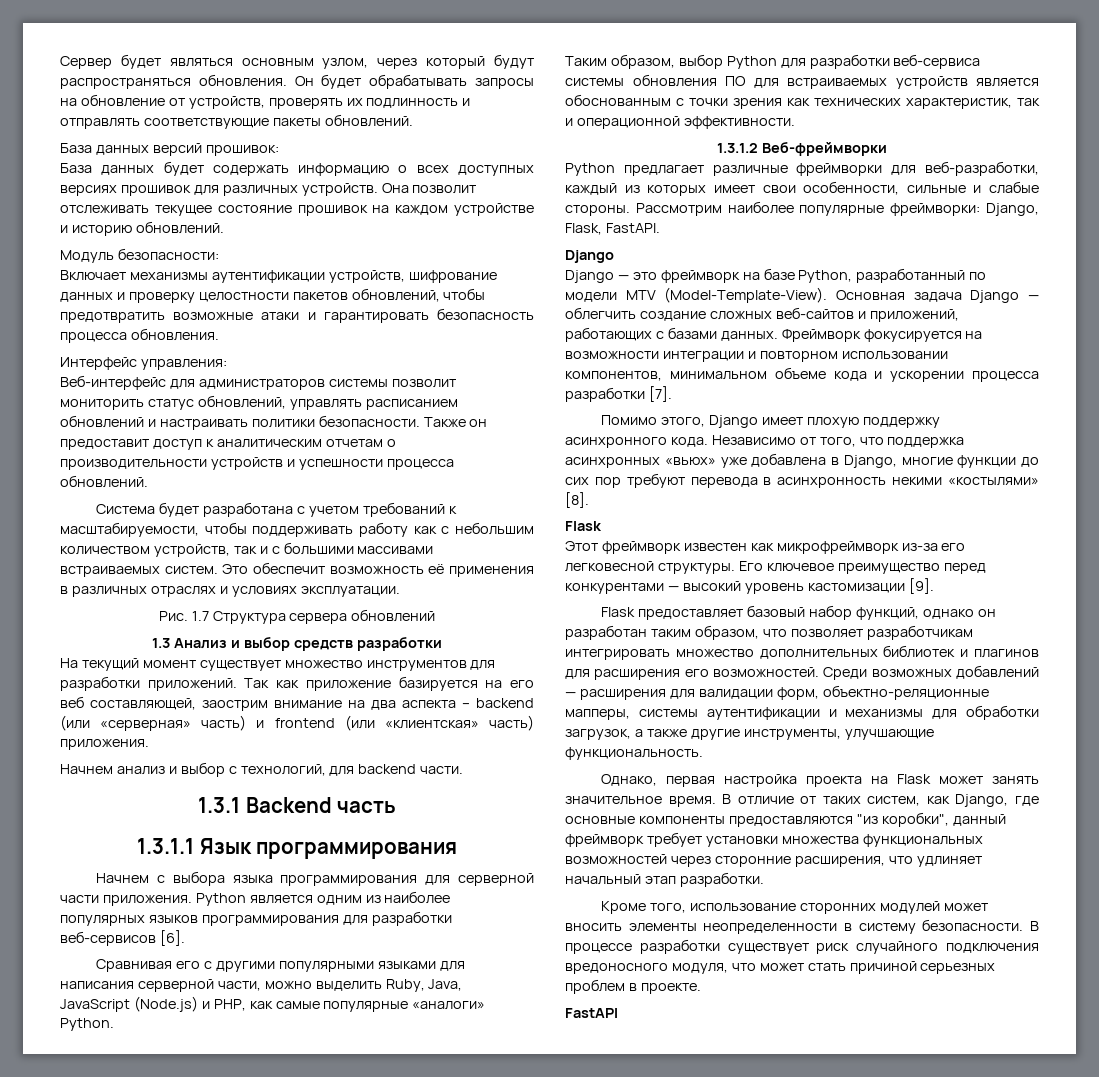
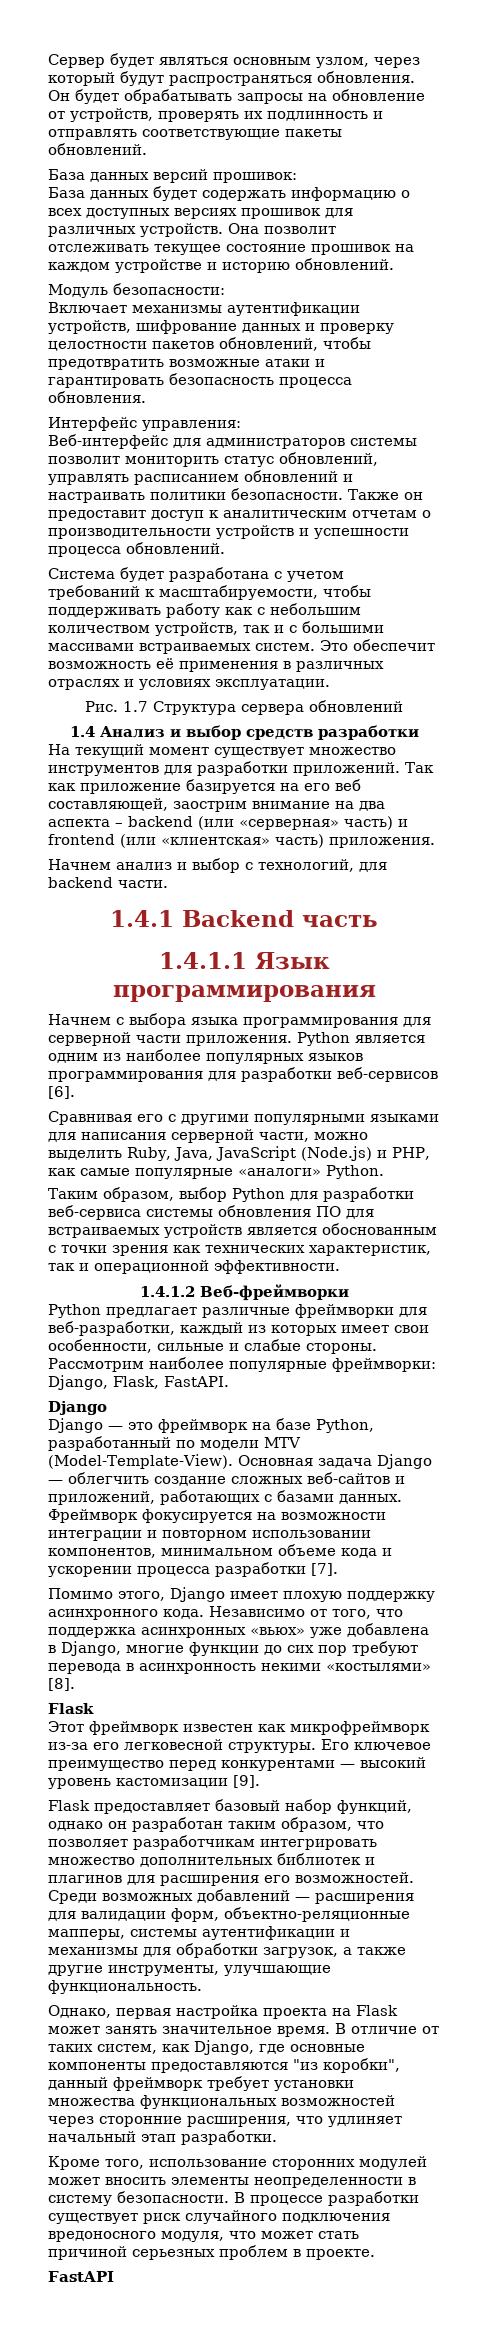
[152,638,171,648] 1.3 -> [69,726,95,737] 1.4
[197,797,240,813] 1.3.1 -> [110,910,174,927] 1.4.1
[136,838,194,854] 1.3.1.1 -> [158,952,247,969] 1.4.1.1
[717,143,759,153] 1.3.1.2 -> [139,1286,195,1297] 1.4.1.2

